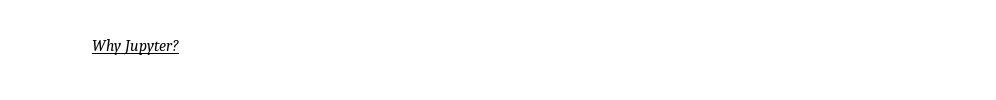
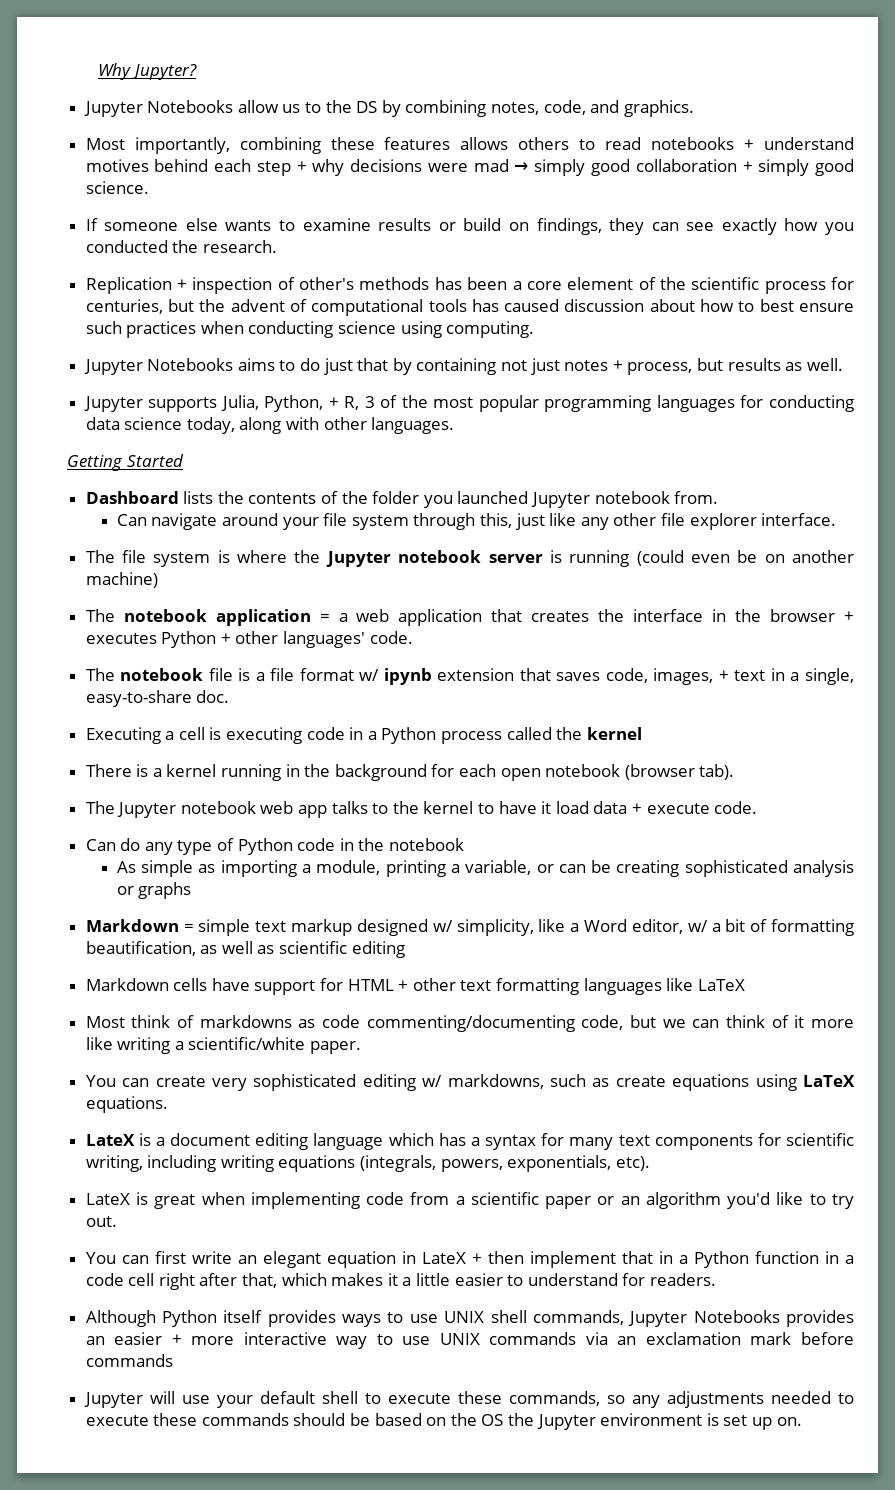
(179, 47) none -> [83,100,694,117] [85,137,854,154] [85,159,854,176] [85,181,149,194] [85,218,854,235] [85,240,277,253] [85,277,855,294] [85,299,854,316] [85,321,535,338] [83,358,843,375] [83,395,854,412] [85,417,455,434] [67,454,184,471] [85,491,719,508] [116,513,837,530] [85,550,855,567] [85,572,158,588] [85,609,855,626] [85,631,413,648] [85,668,854,685] [85,690,230,707] [85,727,642,744] [85,764,735,781] [85,801,758,818] [85,838,465,855] [116,860,854,877] [116,882,192,899] [85,919,854,936] [85,941,405,958] [85,978,745,995] [85,1015,854,1032] [85,1037,362,1054] [85,1074,856,1091] [85,1096,168,1113] [85,1133,854,1150] [85,1155,650,1172] [85,1192,854,1209] [85,1216,117,1227] [85,1251,854,1268] [85,1273,716,1290] [85,1310,855,1327] [85,1332,854,1349] [85,1354,173,1367] [83,1391,854,1408] [85,1413,802,1430] // Jupyter Notebooks allow us to the DS by combining notes, code, and graphics. // Most importantly, combining these features allows others to read notebooks + understand motives behind each step + why decisions were mad → simply good collaboration + simply good science. // If someone else wants to examine results or build on findings, they can see exactly how you conducted the research. // Replication + inspection of other's methods has been a core element of the scientific process for centuries, but the advent of computational tools has caused discussion about how to best ensure such practices when conducting science using computing. // Jupyter Notebooks aims to do just that by containing not just notes + process, but results as well. // Jupyter supports Julia, Python, + R, 3 of the most popular programming languages for conducting data science today, along with other languages. // Getting Started // Dashboard lists the contents of the folder you launched Jupyter notebook from. // Can navigate around your file system through this, just like any other file explorer interface. // The file system is where the Jupyter notebook server is running (could even be on another machine) // The notebook application = a web application that creates the interface in the browser + executes Python + other languages' code. // The notebook file is a file format w/ ipynb extension that saves code, images, + text in a single, easy-to-share doc. // Executing a cell is executing code in a Python process called the kernel // There is a kernel running in the background for each open notebook (browser tab). // The Jupyter notebook web app talks to the kernel to have it load data + execute code. // Can do any type of Python code in the notebook // As simple as importing a module, printing a variable, or can be creating sophisticated analysis or graphs // Markdown = simple text markup designed w/ simplicity, like a Word editor, w/ a bit of formatting beautification, as well as scientific editing // Markdown cells have support for HTML + other text formatting languages like LaTeX // Most think of markdowns as code commenting/documenting code, but we can think of it more like writing a scientific/white paper. // You can create very sophisticated editing w/ markdowns, such as create equations using LaTeX equations. // LateX is a document editing language which has a syntax for many text components for scientific writing, including writing equations (integrals, powers, exponentials, etc). // LateX is great when implementing code from a scientific paper or an algorithm you'd like to try out. // You can first write an elegant equation in LateX + then implement that in a Python function in a code cell right after that, which makes it a little easier to understand for readers. // Although Python itself provides ways to use UNIX shell commands, Jupyter Notebooks provides an easier + more interactive way to use UNIX commands via an exclamation mark before commands // Jupyter will use your default shell to execute these commands, so any adjustments needed to execute these commands should be based on the OS the Jupyter environment is set up on.

